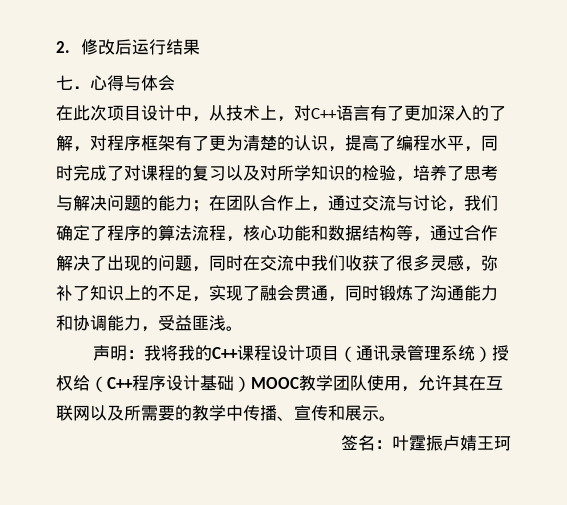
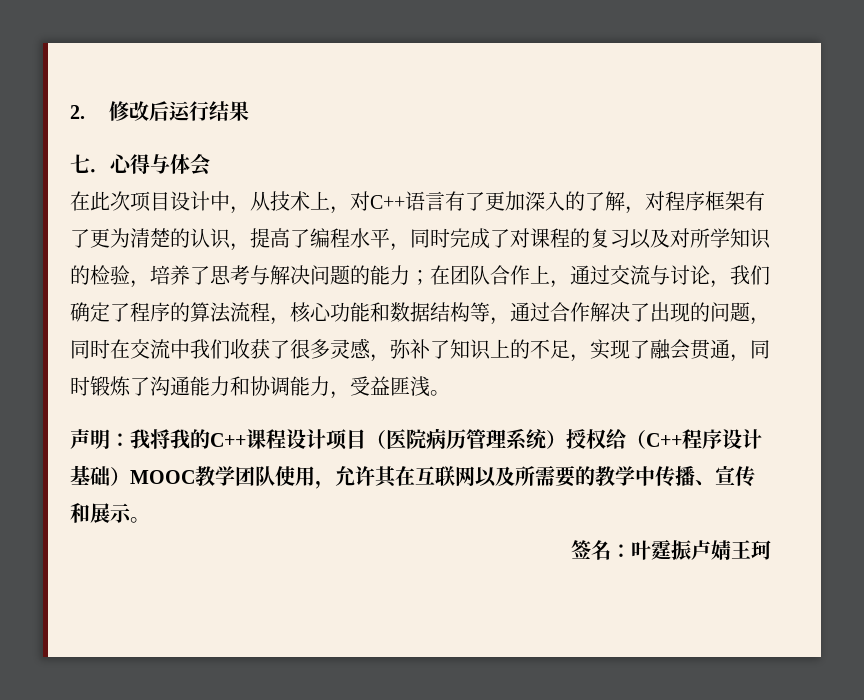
[356,345,408,361] 通讯录 -> [386,428,466,450] 医院病历

